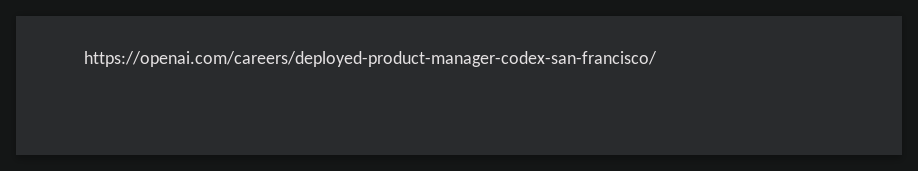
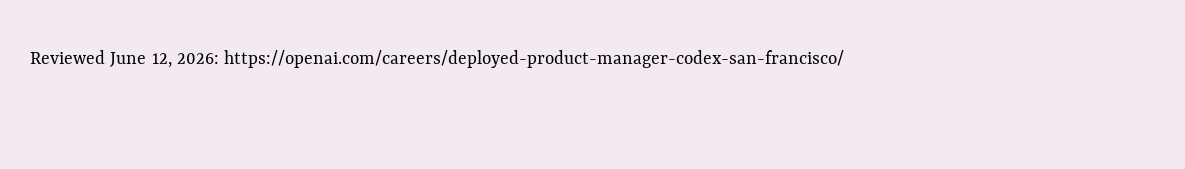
(84, 59) none -> [30,50,219,68] Reviewed June 12, 2026:

